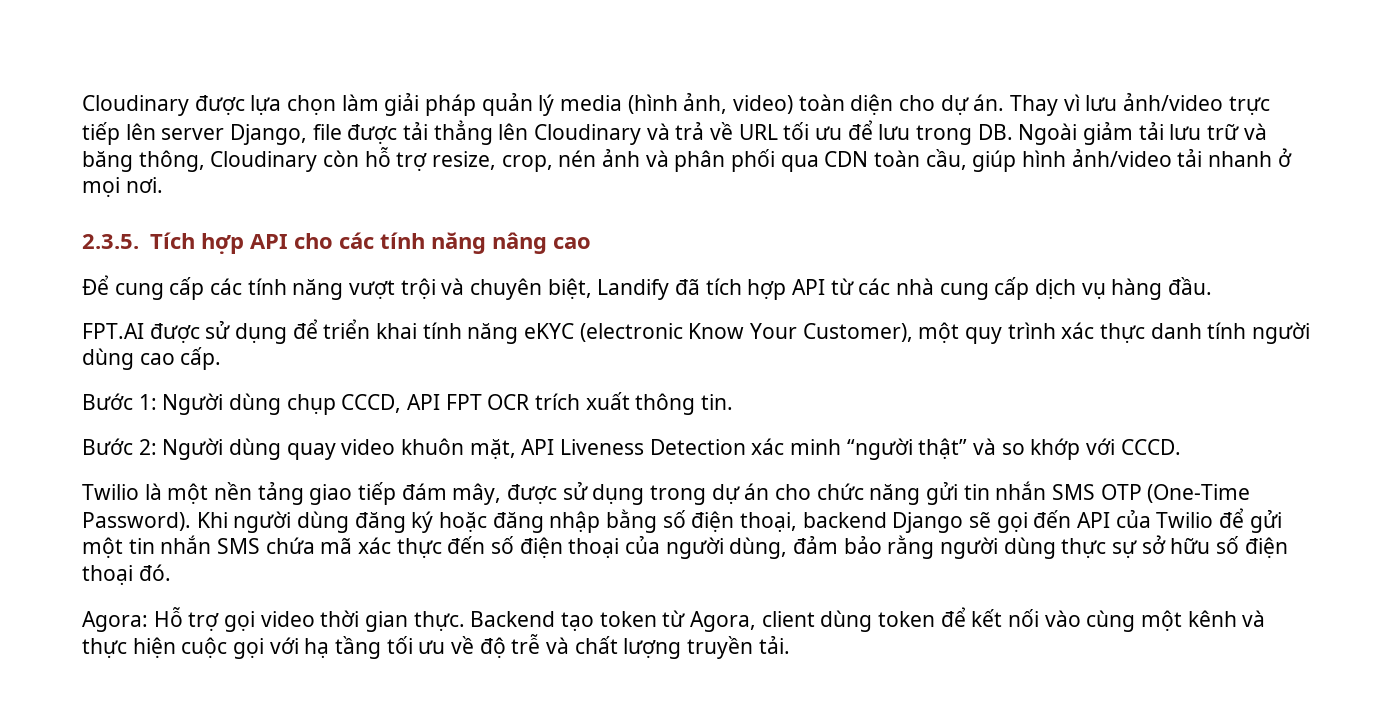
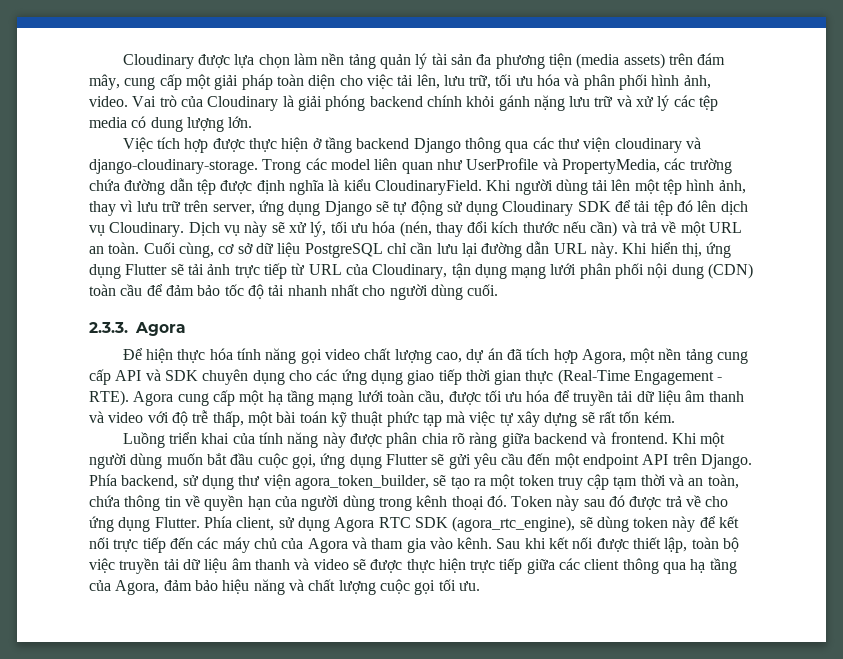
[384,93,1270,116] [82,120,1267,145] [82,147,1292,172] [82,177,163,197] [82,232,591,254] [82,275,1213,300] [82,319,1311,344] [82,347,222,370] [82,392,734,415] [82,438,1181,460] [82,481,1251,505] [82,508,1282,533] [82,535,1288,559] [82,564,171,585] [82,607,815,632] giải pháp quản lý media (hình ảnh, video) toàn diện cho dự án. Thay vì lưu ảnh/video trực tiếp lên server Django, file được tải thẳng lên Cloudinary và trả về URL tối ưu để lưu trong DB. Ngoài giảm tải lưu trữ và băng thông, Cloudinary còn hỗ trợ resize, crop, nén ảnh và phân phối qua CDN toàn cầu, giúp hình ảnh/video tải nhanh ở mọi nơi. // 2.3.5. Tích hợp API cho các tính năng nâng cao // Để cung cấp các tính năng vượt trội và chuyên biệt, Landify đã tích hợp API từ các nhà cung cấp dịch vụ hàng đầu. // FPT.AI được sử dụng để triển khai tính năng eKYC (electronic Know Your Customer), một quy trình xác thực danh tính người dùng cao cấp. // Bước 1: Người dùng chụp CCCD, API FPT OCR trích xuất thông tin. // Bước 2: Người dùng quay video khuôn mặt, API Liveness Detection xác minh “người thật” và so khớp với CCCD. // Twilio là một nền tảng giao tiếp đám mây, được sử dụng trong dự án cho chức năng gửi tin nhắn SMS OTP (One-Time Password). Khi người dùng đăng ký hoặc đăng nhập bằng số điện thoại, backend Django sẽ gọi đến API của Twilio để gửi một tin nhắn SMS chứa mã xác thực đến số điện thoại của người dùng, đảm bảo rằng người dùng thực sự sở hữu số điện thoại đó. // Agora: Hỗ trợ gọi video thời gian thực. Backend tạo token từ Agora, client -> [321,53,726,69] [89,74,711,90] [89,95,719,111] [89,116,253,132] [122,137,701,153] [89,158,732,174] [89,178,746,195] [89,200,748,216] [89,221,743,237] [89,241,732,258] [89,263,754,279] [89,284,499,300] [89,322,186,336] [122,348,749,364] [89,369,723,385] [89,390,744,406] [89,410,675,427] [122,432,726,448] [89,453,753,469] [89,474,739,490] [89,495,729,511] [89,516,593,532] nền tảng quản lý tài sản đa phương tiện (media assets) trên đám mây, cung cấp một giải pháp toàn diện cho việc tải lên, lưu trữ, tối ưu hóa và phân phối hình ảnh, video. Vai trò của Cloudinary là giải phóng backend chính khỏi gánh nặng lưu trữ và xử lý các tệp media có dung lượng lớn. // Việc tích hợp được thực hiện ở tầng backend Django thông qua các thư viện cloudinary và django-cloudinary-storage. Trong các model liên quan như UserProfile và PropertyMedia, các trường chứa đường dẫn tệp được định nghĩa là kiểu CloudinaryField. Khi người dùng tải lên một tệp hình ảnh, thay vì lưu trữ trên server, ứng dụng Django sẽ tự động sử dụng Cloudinary SDK để tải tệp đó lên dịch vụ Cloudinary. Dịch vụ này sẽ xử lý, tối ưu hóa (nén, thay đổi kích thước nếu cần) và trả về một URL an toàn. Cuối cùng, cơ sở dữ liệu PostgreSQL chỉ cần lưu lại đường dẫn URL này. Khi hiển thị, ứng dụng Flutter sẽ tải ảnh trực tiếp từ URL của Cloudinary, tận dụng mạng lưới phân phối nội dung (CDN) toàn cầu để đảm bảo tốc độ tải nhanh nhất cho người dùng cuối. // 2.3.3. Agora // Để hiện thực hóa tính năng gọi video chất lượng cao, dự án đã tích hợp Agora, một nền tảng cung cấp API và SDK chuyên dụng cho các ứng dụng giao tiếp thời gian thực (Real-Time Engagement - RTE). Agora cung cấp một hạ tầng mạng lưới toàn cầu, được tối ưu hóa để truyền tải dữ liệu âm thanh và video với độ trễ thấp, một bài toán kỹ thuật phức tạp mà việc tự xây dựng sẽ rất tốn kém. // Luồng triển khai của tính năng này được phân chia rõ ràng giữa backend và frontend. Khi một người dùng muốn bắt đầu cuộc gọi, ứng dụng Flutter sẽ gửi yêu cầu đến một endpoint API trên Django. Phía backend, sử dụng thư viện agora_token_builder, sẽ tạo ra một token truy cập tạm thời và an toàn, chứa thông tin về quyền hạn của người dùng trong kênh thoại đó. Token này sau đó được trả về cho ứng dụng Flutter. Phía client, sử dụng Agora RTC SDK (agora_rtc_engine), sẽ
(936, 619) none -> [672,516,696,532] này
[1044,610,1266,632] [82,634,790,659] vào cùng một kênh và thực hiện cuộc gọi với hạ tầng tối ưu về độ trễ và chất lượng truyền tải. -> [113,537,740,553] [89,558,737,574] [89,579,480,595] trực tiếp đến các máy chủ của Agora và tham gia vào kênh. Sau khi kết nối được thiết lập, toàn bộ việc truyền tải dữ liệu âm thanh và video sẽ được thực hiện trực tiếp giữa các client thông qua hạ tầng của Agora, đảm bảo hiệu năng và chất lượng cuộc gọi tối ưu.

